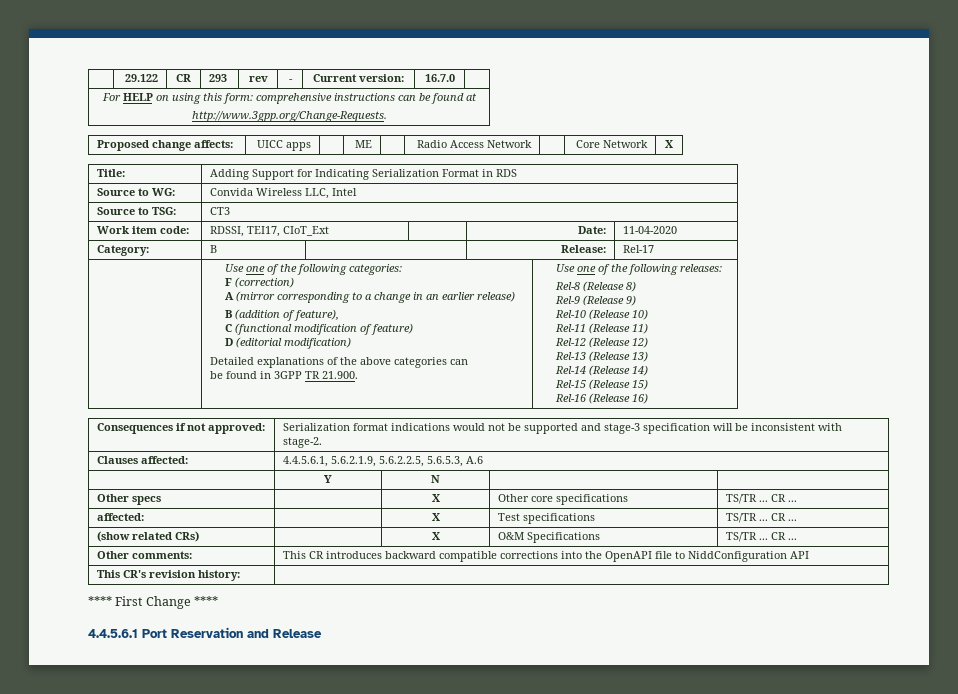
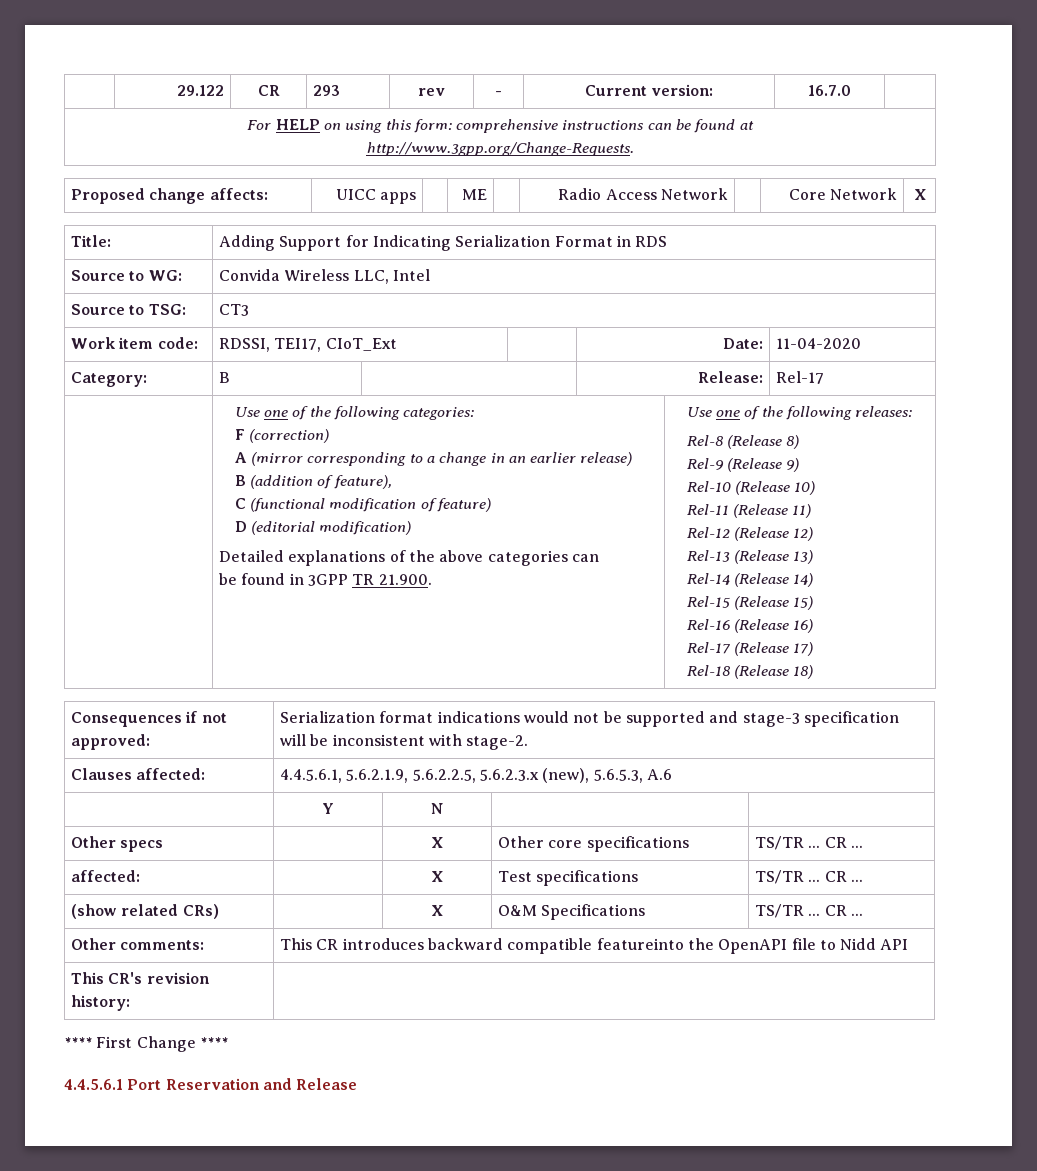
(649, 398) none -> [686,642,814,656] [686,665,814,679] // Rel-17 (Release 17) // Rel-18 (Release 18)
(425, 461) none -> [479,768,590,783] 5.6.2.3.x (new),
[500,551,583,559] corrections into -> [596,938,684,950] featureinto
[688,551,788,562] NiddConfiguration -> [840,938,877,950] Nidd

